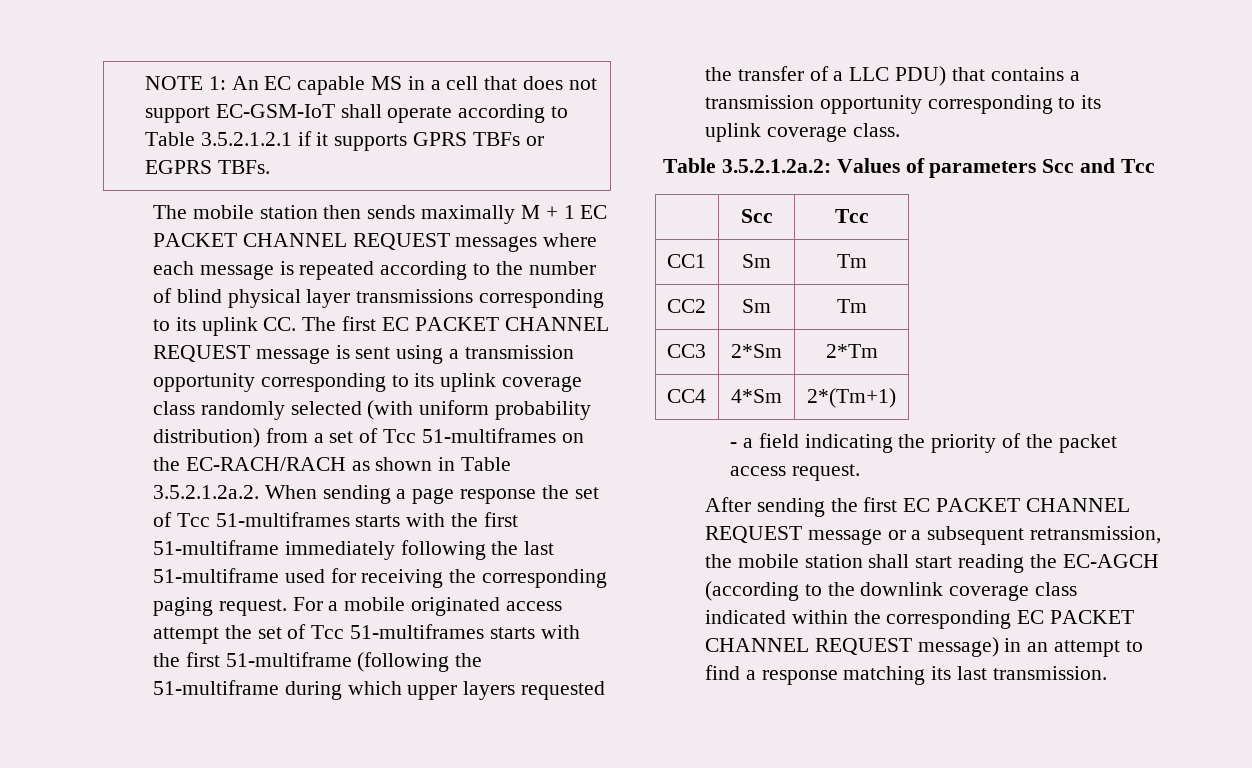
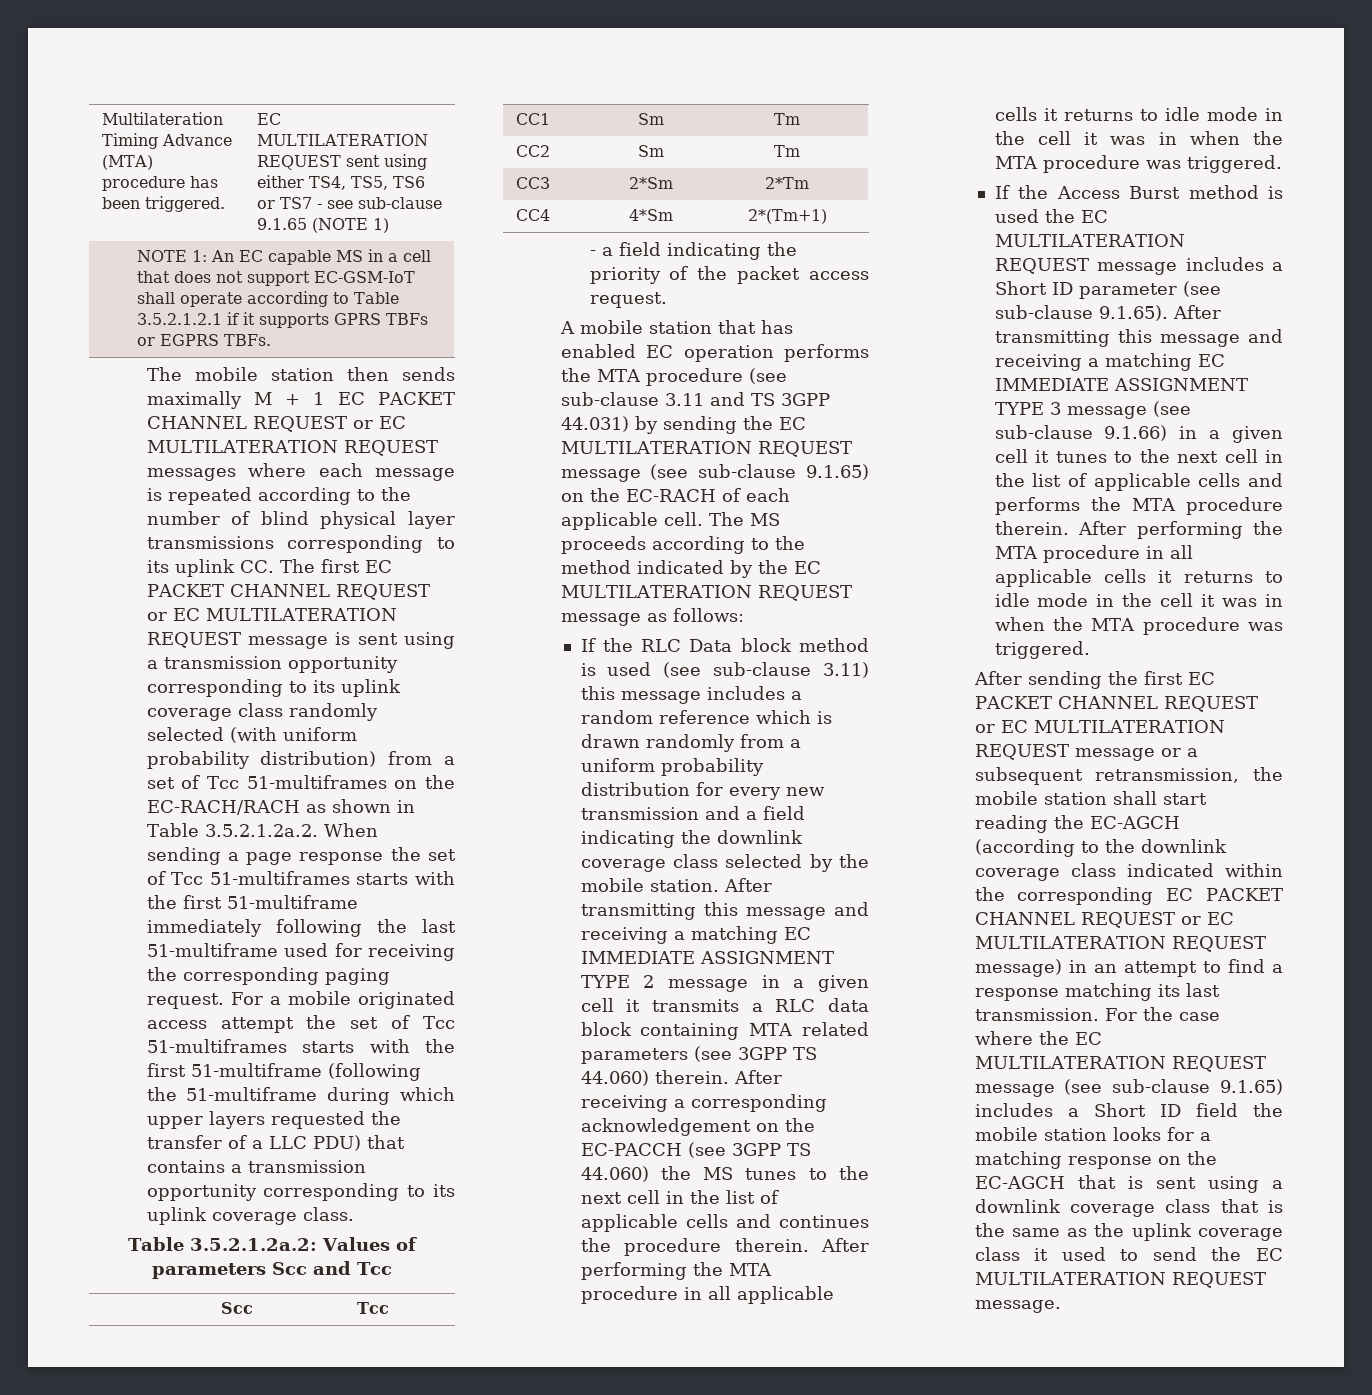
(145, 83) none -> [101,112,223,125] [101,133,232,149] [101,155,153,170] [101,176,218,191] [101,196,225,212] [256,113,281,125] [256,134,428,146] [256,154,427,170] [256,175,425,190] [256,197,442,209] [256,218,389,233] Multilateration Timing Advance (MTA) procedure has been triggered. | EC MULTILATERATION REQUEST sent using either TS4, TS5, TS6 or TS7 - see sub-clause 9.1.65 (NOTE 1) //
(450, 241) none -> [352,416,406,429] [146,440,438,456] or EC MULTILATERATION REQUEST
(251, 353) none -> [146,608,397,621] [146,632,241,648] or EC MULTILATERATION REQUEST
(860, 472) none -> [559,320,793,334] [560,344,869,362] [560,368,787,386] [560,392,830,406] [560,416,806,434] [560,441,852,457] [560,464,869,482] [560,488,790,502] [560,512,780,530] [560,536,805,554] [560,560,821,578] [560,585,852,601] [560,608,744,626] [580,638,869,652] [580,662,869,678] [580,686,802,704] [580,710,832,724] [580,734,801,752] [580,758,764,776] [580,782,825,800] [580,806,805,820] [580,830,803,848] [580,854,869,872] [580,878,772,892] [580,902,869,920] [580,926,811,944] [580,951,835,964] [580,975,869,992] [580,998,869,1012] [580,1022,869,1040] [580,1046,817,1064] [580,1070,782,1086] [580,1094,827,1112] [580,1118,815,1136] [580,1142,812,1158] [580,1166,869,1182] [580,1190,779,1204] [580,1214,869,1232] [580,1238,869,1256] [580,1262,773,1280] [580,1286,834,1304] [994,107,1283,121] [994,131,1283,145] [994,155,1283,173] [994,185,1283,199] [994,209,1108,223] [994,234,1186,247] [994,257,1283,275] [994,281,1221,299] [994,305,1221,321] [994,329,1283,347] [994,353,1225,371] [994,378,1249,391] [994,401,1191,419] [994,425,1283,443] [994,449,1283,463] [994,473,1283,491] [994,497,1283,515] [994,521,1283,539] [994,545,1194,563] [994,569,1283,587] [994,593,1283,607] [994,617,1283,635] [994,641,1090,659] // A mobile station that has enabled EC operation performs the MTA procedure (see sub-clause 3.11 and TS 3GPP 44.031) by sending the EC MULTILATERATION REQUEST message (see sub-clause 9.1.65) on the EC-RACH of each applicable cell. The MS proceeds according to the method indicated by the EC MULTILATERATION REQUEST message as follows: // If the RLC Data block method is used (see sub-clause 3.11) this message includes a random reference which is drawn randomly from a uniform probability distribution for every new transmission and a field indicating the downlink coverage class selected by the mobile station. After transmitting this message and receiving a matching EC IMMEDIATE ASSIGNMENT TYPE 2 message in a given cell it transmits a RLC data block containing MTA related parameters (see 3GPP TS 44.060) therein. After receiving a corresponding acknowledgement on the EC-PACCH (see 3GPP TS 44.060) the MS tunes to the next cell in the list of applicable cells and continues the procedure therein. After performing the MTA procedure in all applicable cells it returns to idle mode in the cell it was in when the MTA procedure was triggered. // If the Access Burst method is used the EC MULTILATERATION REQUEST message includes a Short ID parameter (see sub-clause 9.1.65). After transmitting this message and receiving a matching EC IMMEDIATE ASSIGNMENT TYPE 3 message (see sub-clause 9.1.66) in a given cell it tunes to the next cell in the list of applicable cells and performs the MTA procedure therein. After performing the MTA procedure in all applicable cells it returns to idle mode in the cell it was in when the MTA procedure was triggered.
(803, 534) none -> [974,720,1225,733] [974,744,1069,760] or EC MULTILATERATION REQUEST
(912, 646) none -> [1180,912,1234,925] [974,936,1266,952] or EC MULTILATERATION REQUEST
(1107, 673) none -> [1104,1007,1220,1021] [974,1031,1102,1045] [974,1056,1266,1072] [974,1079,1283,1097] [974,1103,1283,1117] [974,1127,1211,1141] [974,1151,1217,1169] [974,1175,1283,1193] [974,1199,1283,1217] [974,1223,1283,1241] [974,1247,1283,1261] [974,1272,1266,1288] [974,1300,1061,1313] For the case where the EC MULTILATERATION REQUEST message (see sub-clause 9.1.65) includes a Short ID field the mobile station looks for a matching response on the EC-AGCH that is sent using a downlink coverage class that is the same as the uplink coverage class it used to send the EC MULTILATERATION REQUEST message.

